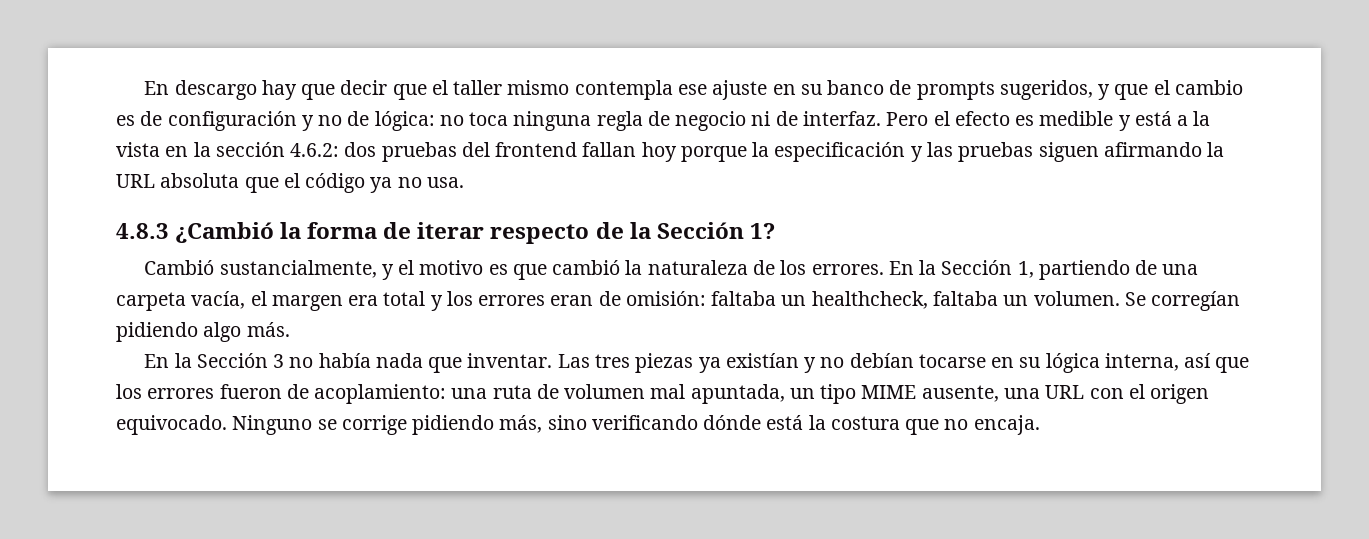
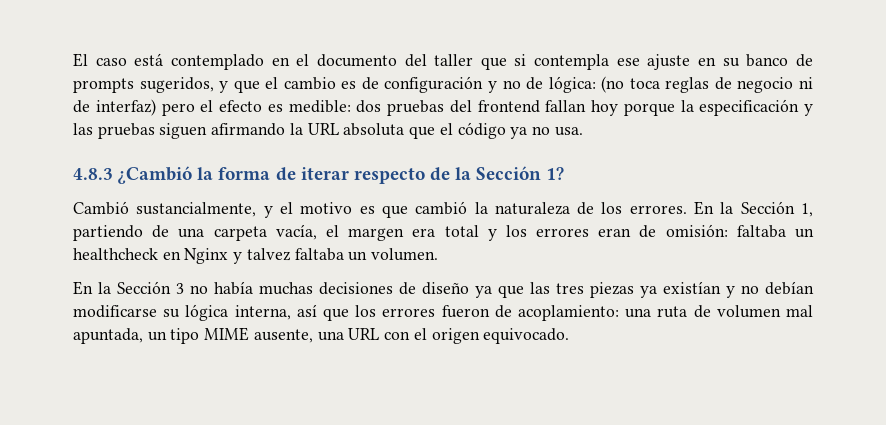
[144,80,570,100] En descargo hay que decir que el taller mismo -> [73,53,527,70] El caso está contemplado en el documento del taller que si
[439,111,643,131] no toca ninguna regla -> [601,76,710,93] (no toca reglas
[802,111,929,126] interfaz. Pero -> [95,99,195,116] interfaz) pero
[1039,111,1211,131] [116,142,340,157] medible y está a la vista en la sección 4.6.2: -> [288,100,351,113] medible:
[811,291,1241,311] [116,322,290,342] healthcheck, faltaba un volumen. Se corregían pidiendo algo más. -> [73,248,439,264] healthcheck en Nginx y talvez faltaba un volumen.
[375,353,590,373] nada que inventar. Las -> [259,282,550,298] muchas decisiones de diseño ya que las
[918,354,1015,368] tocarse en -> [73,305,157,318] modificarse
[232,415,1040,435] Ninguno se corrige pidiendo más, sino verificando dónde está la costura que no encaja. -> (570, 336) none

